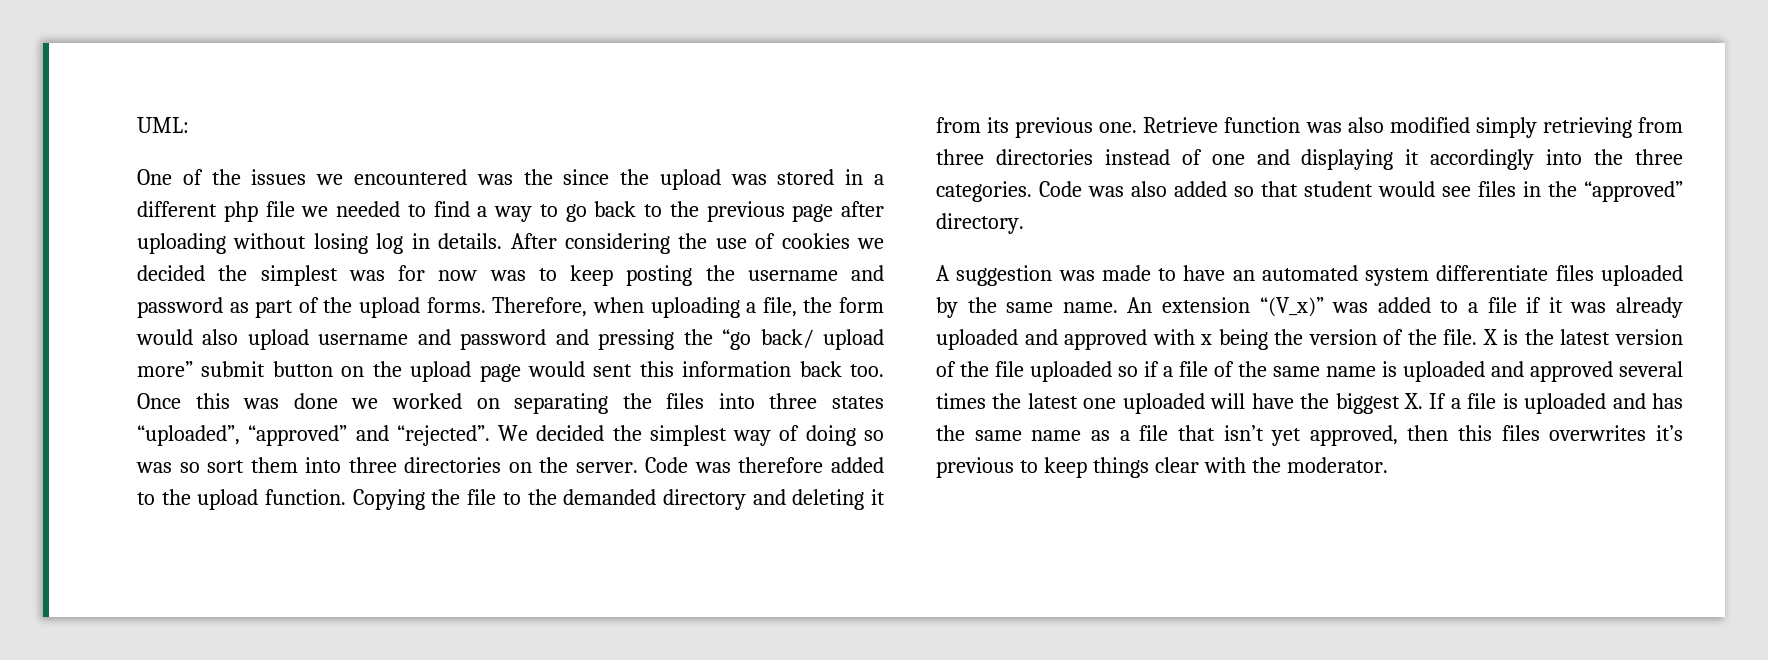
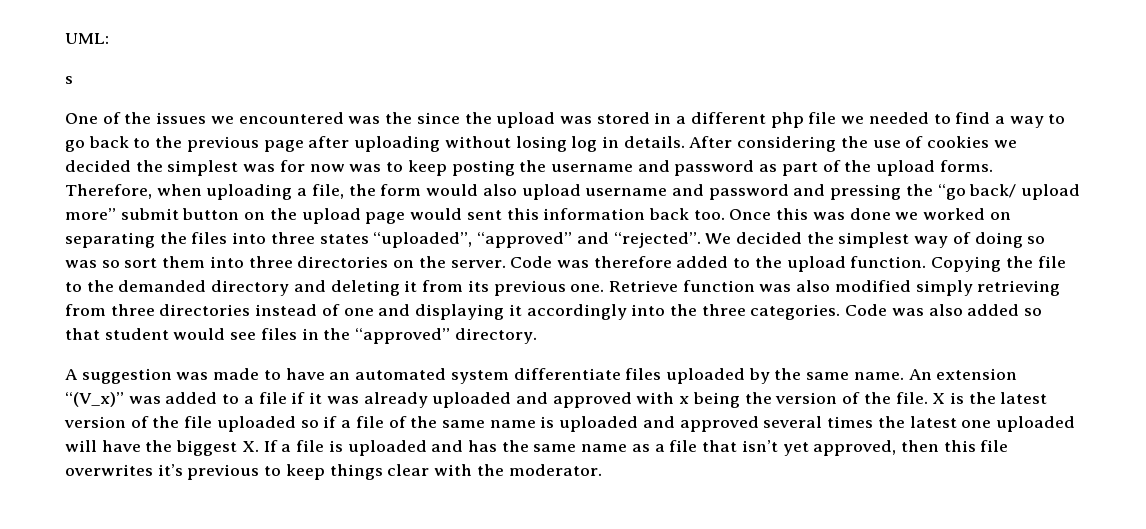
(189, 125) none -> [65,76,73,84] // s
[1501,425,1540,441] files -> [980,440,1009,452] file

